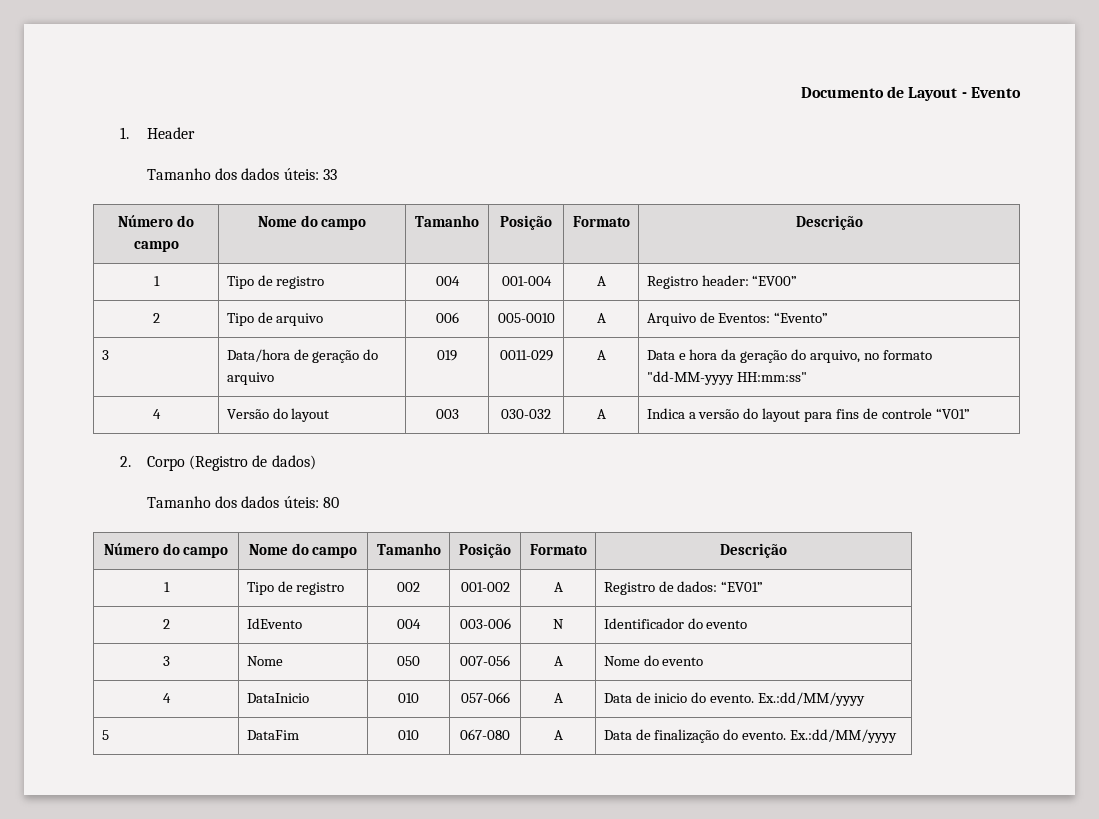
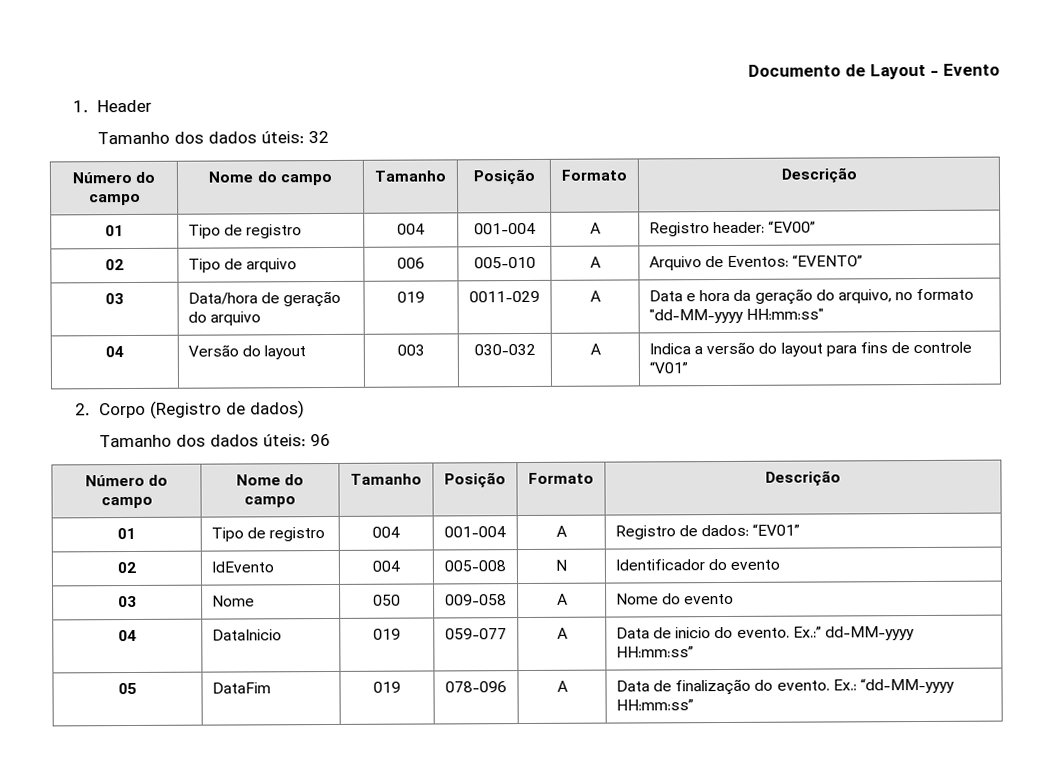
[322,169,337,180] 33 -> [307,130,329,144] 32
[153,276,160,286] 1 -> [105,225,124,237] 01
[152,313,160,323] 2 -> [105,259,124,271] 02
[497,313,555,323] 005-0010 -> [473,256,536,269] 005-010
[774,312,829,323] [101,350,109,360] “Evento” // 3 -> [792,254,864,267] [105,293,124,305] “EVENTO” // 03
[152,409,161,419] 4 -> [105,346,124,358] 04
[322,497,339,508] 80 -> [309,433,331,447] 96
[163,582,170,592] [246,581,345,595] [397,582,420,592] [460,582,510,592] 1 | Tipo de registro | 002 | 001-002 -> [117,527,136,540] [210,527,326,542] [372,526,400,538] [444,526,506,538] 01 | Tipo de registro | 004 | 001-004
[162,619,170,629] 2 -> [117,561,136,574] 02
[459,618,511,629] 003-006 -> [444,560,506,572] 005-008
[162,656,170,666] 3 -> [118,595,137,608] 03
[460,655,510,666] 007-056 -> [445,594,507,606] 009-058
[162,693,171,703] 4 -> [118,629,137,642] 04
[398,693,419,703] [460,692,510,703] 010 | 057-066 -> [373,628,401,640] [445,628,507,640] 019 | 059-077
[758,692,866,706] [101,730,109,740] Ex.:dd/MM/yyyy // 5 -> [792,626,916,641] [615,646,694,658] [118,682,137,695] Ex.:” dd-MM-yyyy HH:mm:ss” // 05
[398,730,419,740] [460,729,510,740] 010 | 067-080 -> [373,681,401,693] [445,681,507,693] 019 | 078-096
[790,729,898,743] Ex.:dd/MM/yyyy -> [832,677,956,694] [615,699,694,711] Ex.: “dd-MM-yyyy HH:mm:ss”

